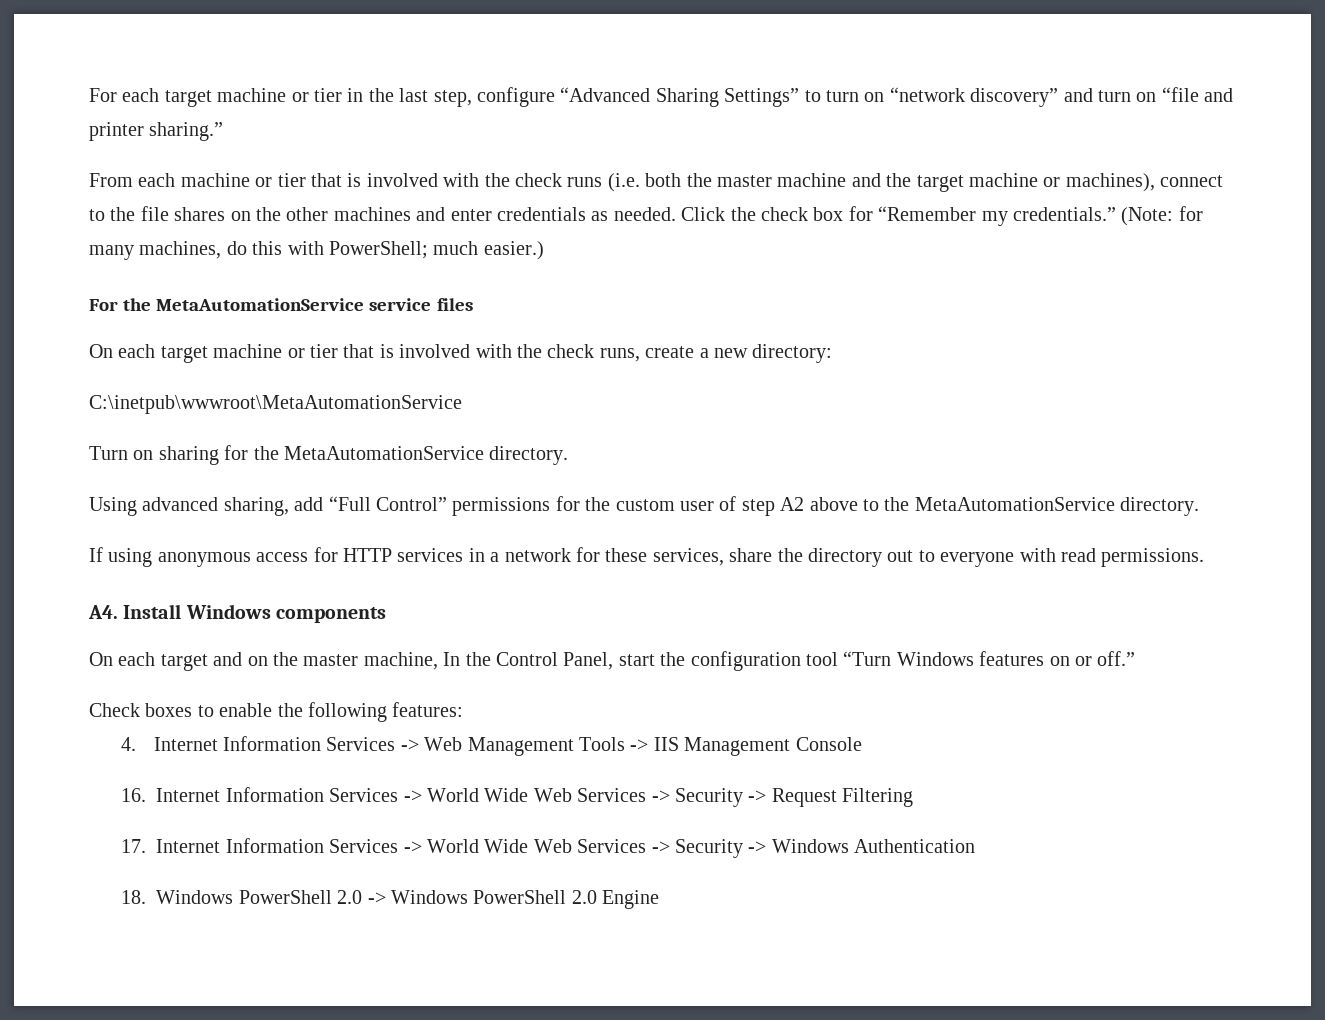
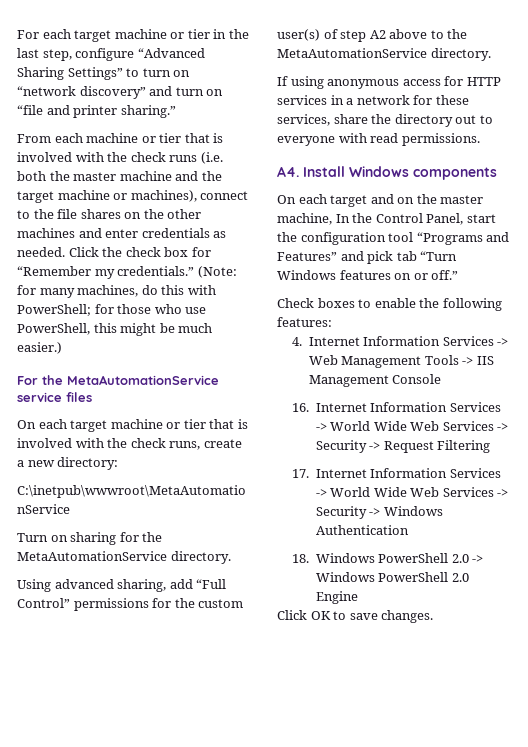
(428, 250) none -> [94,304,207,314] [17,323,175,336] for those who use PowerShell, this might be
[679,501,714,511] user -> [277,29,320,41] user(s)
(838, 659) none -> [416,232,510,245] [277,251,417,264] “Programs and Features” and pick tab
(660, 899) none -> [277,610,434,623] // Click OK to save changes.

